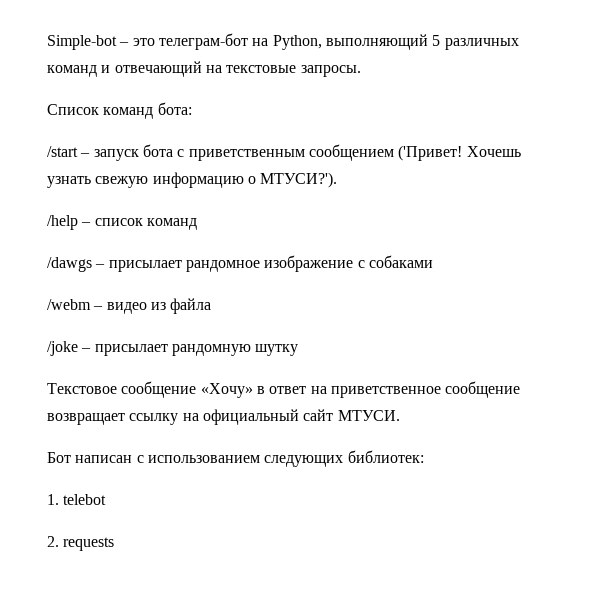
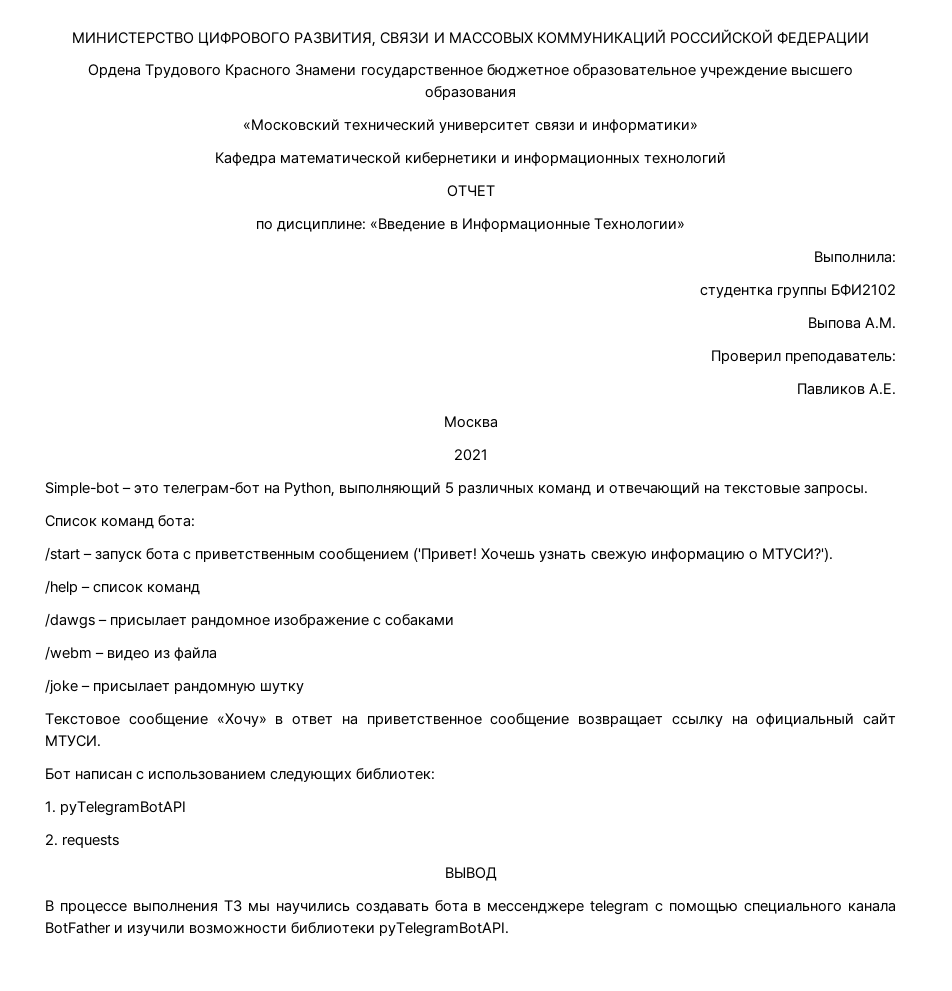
(47, 42) none -> [72,29,869,47] [88,64,853,78] [425,86,516,100] [243,119,698,133] [214,152,727,166] [446,185,495,197] [256,218,685,232] [814,251,896,263] [699,284,896,298] [807,317,896,329] [710,350,896,364] [796,383,896,395] [443,416,498,428] [453,449,488,461] МИНИСТЕРСТВО ЦИФРОВОГО РАЗВИТИЯ, СВЯЗИ И МАССОВЫХ КОММУНИКАЦИЙ РОССИЙСКОЙ ФЕДЕРАЦИИ // Ордена Трудового Красного Знамени государственное бюджетное образовательное учреждение высшего образования // «Московский технический университет связи и информатики» // Кафедра математической кибернетики и информационных технологий // ОТЧЕТ // по дисциплине: «Введение в Информационные Технологии» // Выполнила: // студентка группы БФИ2102 // Выпова А.М. // Проверил преподаватель: // Павликов А.Е. // Москва // 2021 //
[63,494,107,505] telebot -> [60,801,187,816] pyTelegramBotAPI
(115, 544) none -> [444,867,497,881] [45,900,897,915] [45,922,510,937] // ВЫВОД // В процессе выполнения ТЗ мы научились создавать бота в мессенджере telegram с помощью специального канала BotFather и изучили возможности библиотеки pyTelegramBotAPI.

